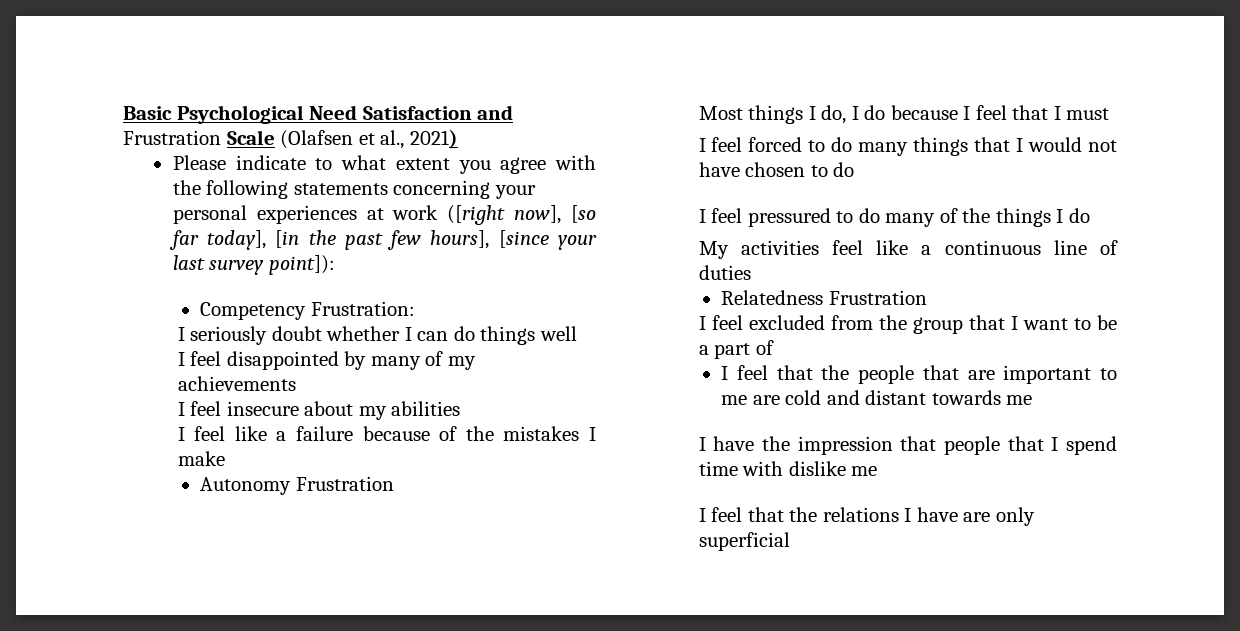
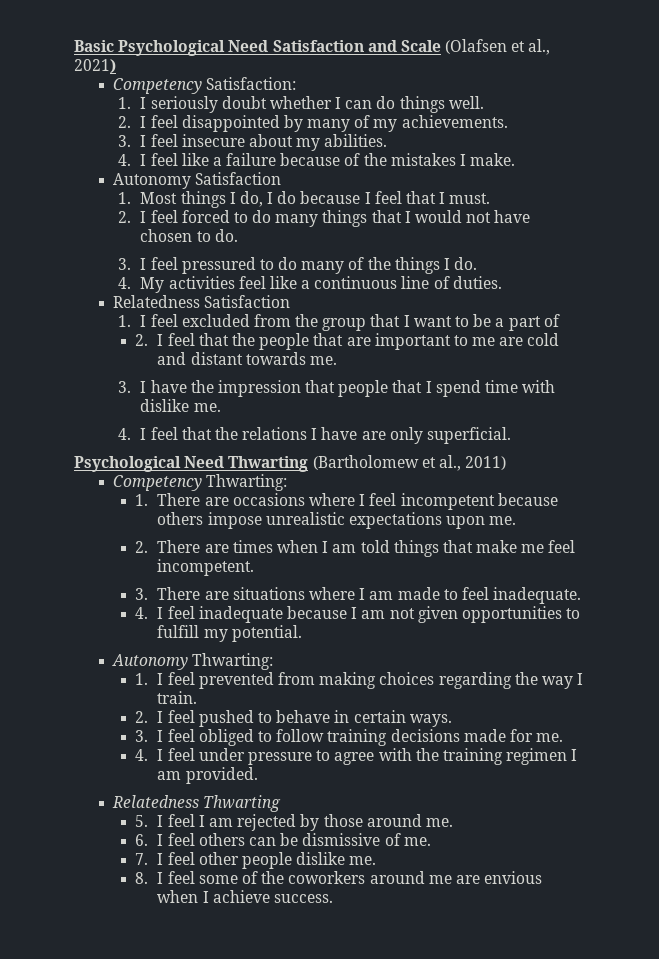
[123,130,221,145] Frustration -> (397, 46) none
[172,155,597,174] [172,180,536,199] [172,205,597,225] [168,230,597,250] [172,255,335,275] [200,301,415,320] Please indicate to what extent you agree with the following statements concerning your personal experiences at work ([right now], [so far today], [in the past few hours], [since your last survey point]): // Competency Frustration: // -> [113,77,297,94] [118,97,132,109] Competency Satisfaction: // 1.
[539,326,577,341] well // -> [448,96,484,109] [118,116,132,128] well. // 2.
[177,376,296,391] achievements // -> [401,115,508,128] [118,135,132,147] achievements. // 3.
[391,401,461,416] abilities // -> [324,134,388,147] [118,154,132,166] abilities. // 4.
[177,451,225,466] [200,476,394,495] make // Autonomy Frustration // -> [470,153,516,166] [113,172,282,189] [118,192,132,204] make. // Autonomy Satisfaction // 1.
[1066,108,1110,120] must // -> [449,193,491,204] [118,211,132,223] must. // 2.
[833,162,855,177] do // -> [214,229,238,242] [118,258,132,270] do. // 3.
[1068,208,1090,223] do // -> [454,257,478,270] [118,277,132,289] do. // 4.
[698,265,751,280] [721,290,927,305] duties // Relatedness Frustration // -> [452,276,502,289] [113,295,291,308] [118,315,132,327] duties. // Relatedness Satisfaction // 1.
(774, 347) none -> [135,334,149,346] 2.
[1006,395,1033,405] me // -> [309,356,337,365] [118,381,132,393] me. // 3.
[851,466,878,476] me // -> [193,403,221,412] [118,428,132,440] me. // 4.
[698,532,790,551] superficial -> [427,427,512,444] [74,455,507,472] [113,474,288,491] [135,493,558,510] [157,512,517,529] [135,540,576,557] [157,559,255,576] [135,587,582,604] [135,606,581,623] [157,625,302,642] [112,653,274,670] [135,672,584,689] [157,691,198,704] [135,710,452,727] [135,729,564,746] [135,748,578,765] [157,767,258,784] [112,795,282,812] [135,814,453,831] [135,833,431,846] [135,852,377,869] [135,871,543,884] [157,890,333,903] superficial. // Psychological Need Thwarting (Bartholomew et al., 2011) // Competency Thwarting: // 1. There are occasions where I feel incompetent because others impose unrealistic expectations upon me. // 2. There are times when I am told things that make me feel incompetent. // 3. There are situations where I am made to feel inadequate. // 4. I feel inadequate because I am not given opportunities to fulfill my potential. // Autonomy Thwarting: // 1. I feel prevented from making choices regarding the way I train. // 2. I feel pushed to behave in certain ways. // 3. I feel obliged to follow training decisions made for me. // 4. I feel under pressure to agree with the training regimen I am provided. // Relatedness Thwarting // 5. I feel I am rejected by those around me. // 6. I feel others can be dismissive of me. // 7. I feel other people dislike me. // 8. I feel some of the coworkers around me are envious when I achieve success.

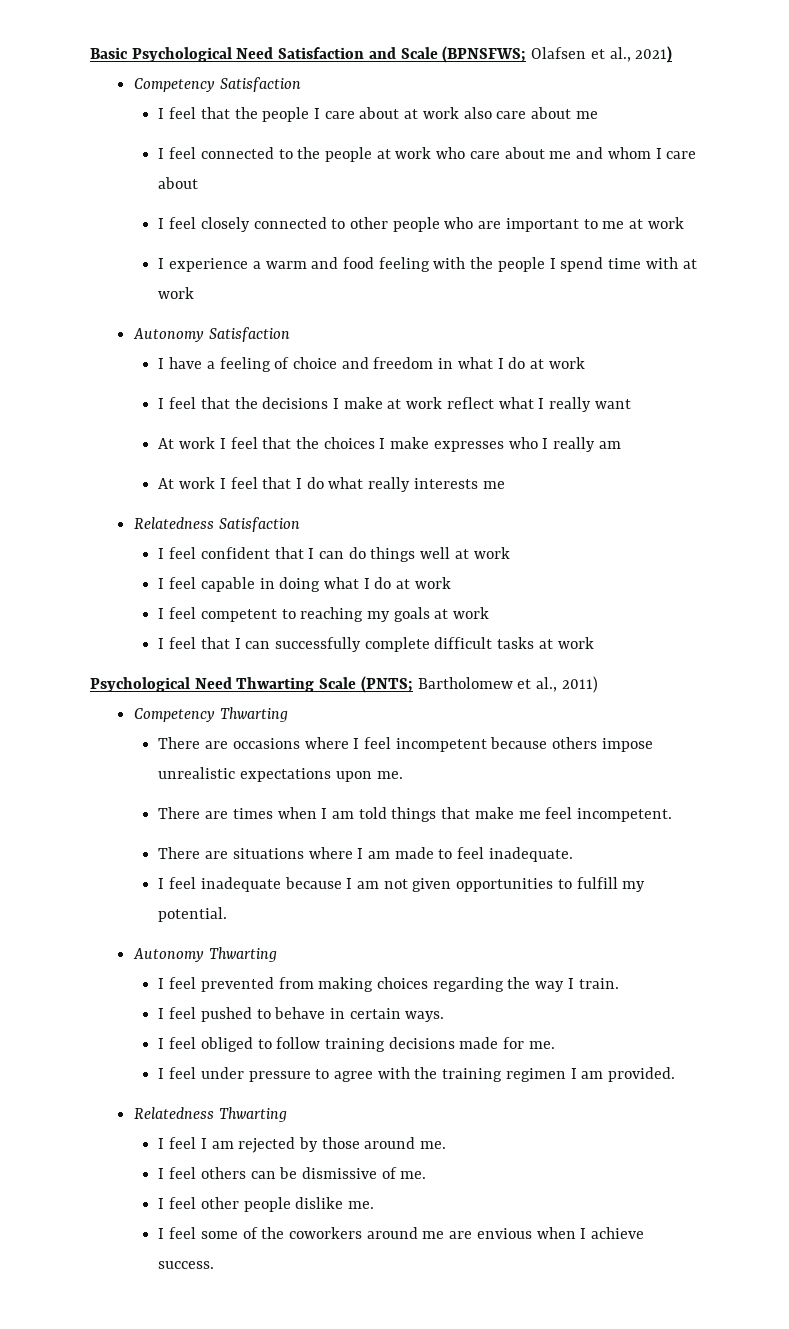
[445,39,508,54] (Olafsen -> [442,46,587,63] (BPNSFWS; Olafsen
[206,77,297,90] [118,96,484,113] [118,115,508,132] [118,134,388,151] [118,153,516,166] [113,172,282,189] [118,191,491,208] [118,210,531,227] [140,229,238,242] [118,257,478,274] [118,276,502,293] [113,295,291,308] [118,314,560,331] [135,334,149,346] Satisfaction: // 1. I seriously doubt whether I can do things well. // 2. I feel disappointed by many of my achievements. // 3. I feel insecure about my abilities. // 4. I feel like a failure because of the mistakes I make. // Autonomy Satisfaction // 1. Most things I do, I do because I feel that I must. // 2. I feel forced to do many things that I would not have chosen to do. // 3. I feel pressured to do many of the things I do. // 4. My activities feel like a continuous line of duties. // Relatedness Satisfaction // 1. I feel excluded from the group that I want to be a part of // 2. -> [219,77,301,92] Satisfaction //
[313,333,560,350] [157,352,337,365] [118,380,556,397] [140,399,221,412] [118,427,512,444] that are important to me are cold and distant towards me. // 3. I have the impression that people that I spend time with dislike me. // 4. I feel that the relations I have are only superficial. -> [313,107,598,119] [158,147,697,162] [158,177,199,189] [158,217,684,232] [158,257,697,272] [158,287,195,299] [132,327,290,342] [158,357,585,372] [158,397,631,412] [158,437,621,452] [158,477,505,492] [133,517,300,532] [158,547,510,562] [158,577,451,592] [158,607,490,622] [158,637,594,652] I care about at work also care about me // I feel connected to the people at work who care about me and whom I care about // I feel closely connected to other people who are important to me at work // I experience a warm and food feeling with the people I spend time with at work // Autonomy Satisfaction // I have a feeling of choice and freedom in what I do at work // I feel that the decisions I make at work reflect what I really want // At work I feel that the choices I make expresses who I really am // At work I feel that I do what really interests me // Relatedness Satisfaction // I feel confident that I can do things well at work // I feel capable in doing what I do at work // I feel competent to reaching my goals at work // I feel that I can successfully complete difficult tasks at work
[312,455,419,470] (Bartholomew -> [319,676,513,693] Scale (PNTS; Bartholomew
[206,474,288,491] [135,494,149,506] Thwarting: // 1. -> [219,707,288,722] Thwarting //
[135,541,149,553] 2. -> (403, 775) none
[135,588,149,600] 3. -> (673, 815) none
[135,607,149,619] 4. -> (573, 854) none
[192,653,274,670] [135,673,149,685] Thwarting: // 1. -> [208,947,277,962] Thwarting //
[135,711,149,723] 2. -> (619, 983) none
[135,730,149,742] 3. -> (445, 1016) none
[135,749,149,761] 4. -> (555, 1045) none
[135,815,149,827] 5. -> (287, 1114) none
[135,834,149,846] 6. -> (447, 1145) none
[135,853,149,865] 7. -> (427, 1175) none
[135,872,149,884] 8. -> (374, 1205) none

